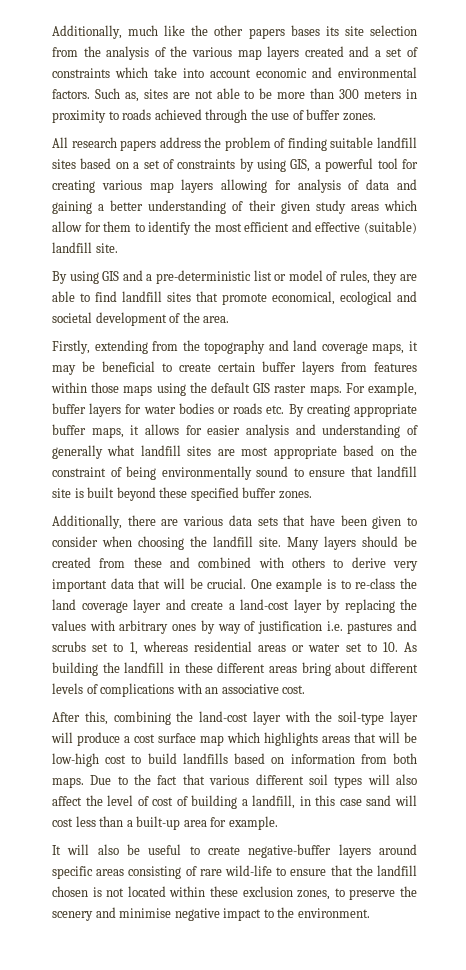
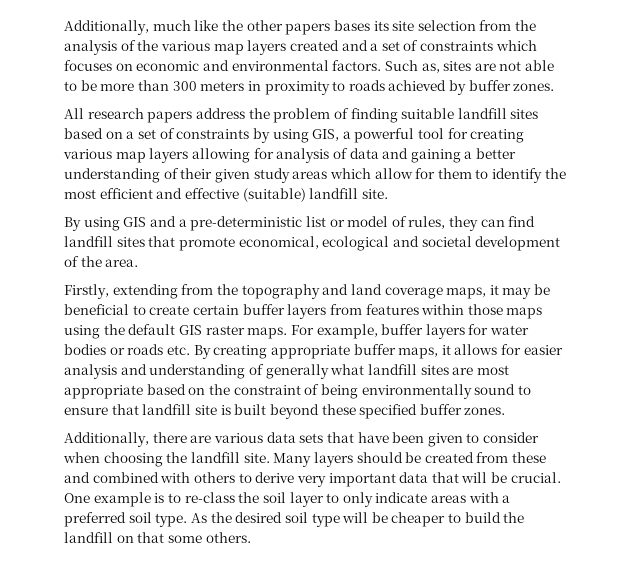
[154,67,251,78] take into account -> [64,60,133,71] focuses on
[205,109,304,123] through the use of -> [449,80,467,95] by
[399,274,417,281] [52,291,90,302] are able to -> [480,219,505,227] can
[52,599,417,613] [51,620,417,634] [52,641,418,655] [52,662,418,676] [52,683,306,697] [52,711,418,725] [51,732,417,746] [52,753,417,767] [52,774,418,788] [52,795,418,809] [52,816,278,830] [52,844,417,858] [52,865,417,879] [52,886,417,900] [52,907,370,921] land coverage layer and create a land-cost layer by replacing the values with arbitrary ones by way of justification i.e. pastures and scrubs set to 1, whereas residential areas or water set to 10. As building the landfill in these different areas bring about different levels of complications with an associative cost. // After this, combining the land-cost layer with the soil-type layer will produce a cost surface map which highlights areas that will be low-high cost to build landfills based on information from both maps. Due to the fact that various different soil types will also affect the level of cost of building a landfill, in this case sand will cost less than a built-up area for example. // It will also be useful to create negative-buffer layers around specific areas consisting of rare wild-life to ensure that the landfill chosen is not located within these exclusion zones, to preserve the scenery and minimise negative impact to the environment. -> [262,492,511,507] [64,512,525,527] [64,532,251,543] soil layer to only indicate areas with a preferred soil type. As the desired soil type will be cheaper to build the landfill on that some others.

